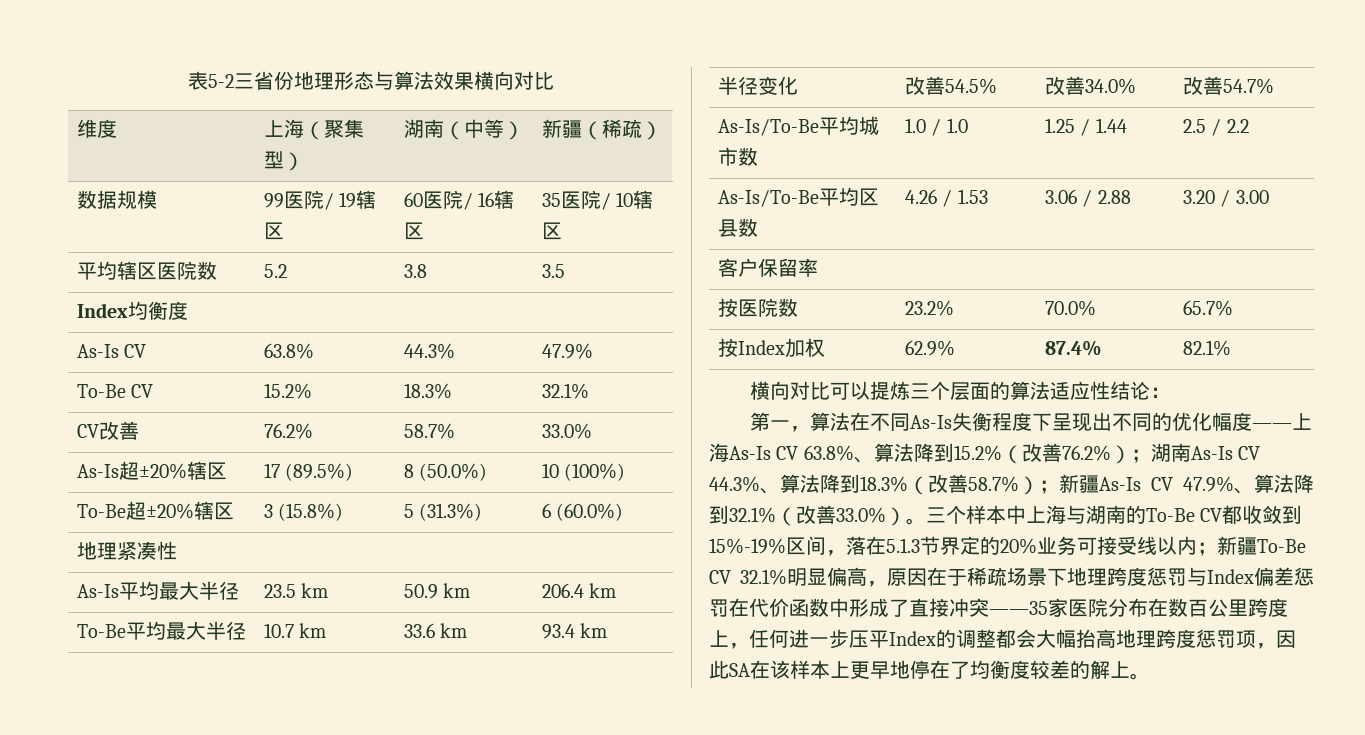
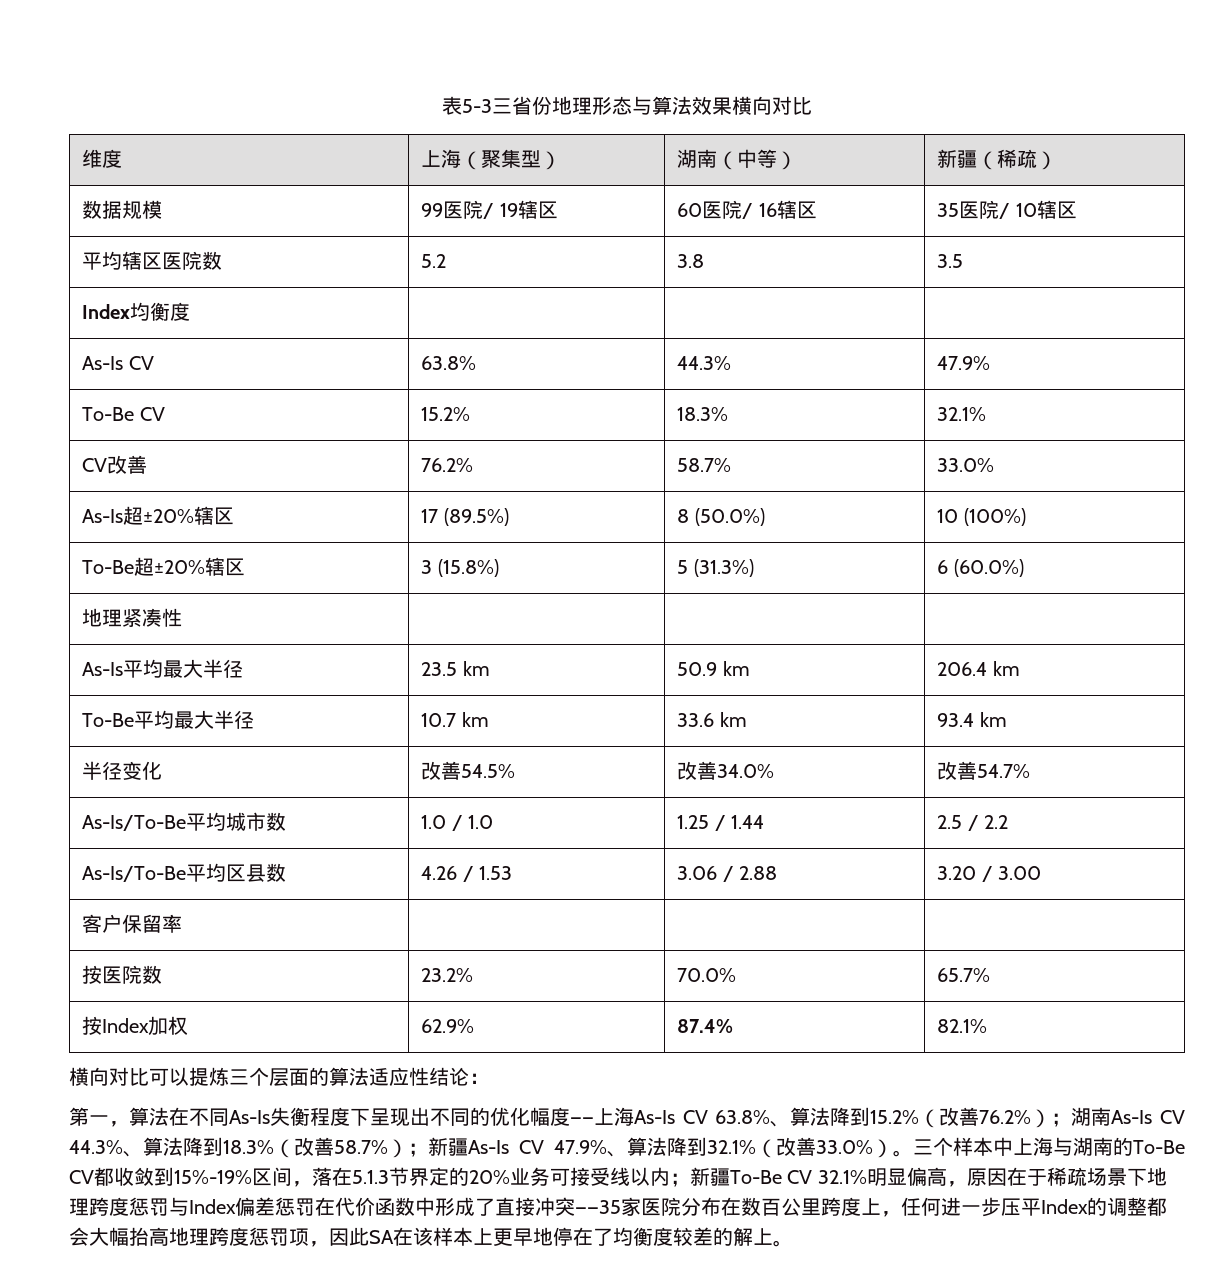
[207,74,234,88] 5-2 -> [462,99,492,113] 5-3

